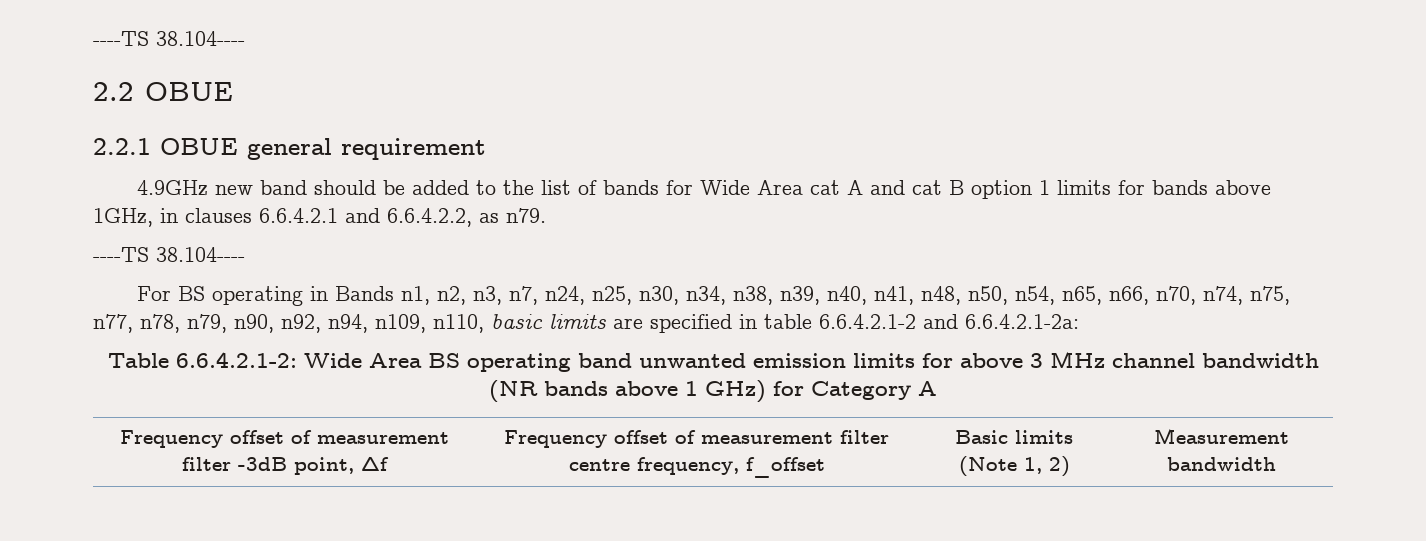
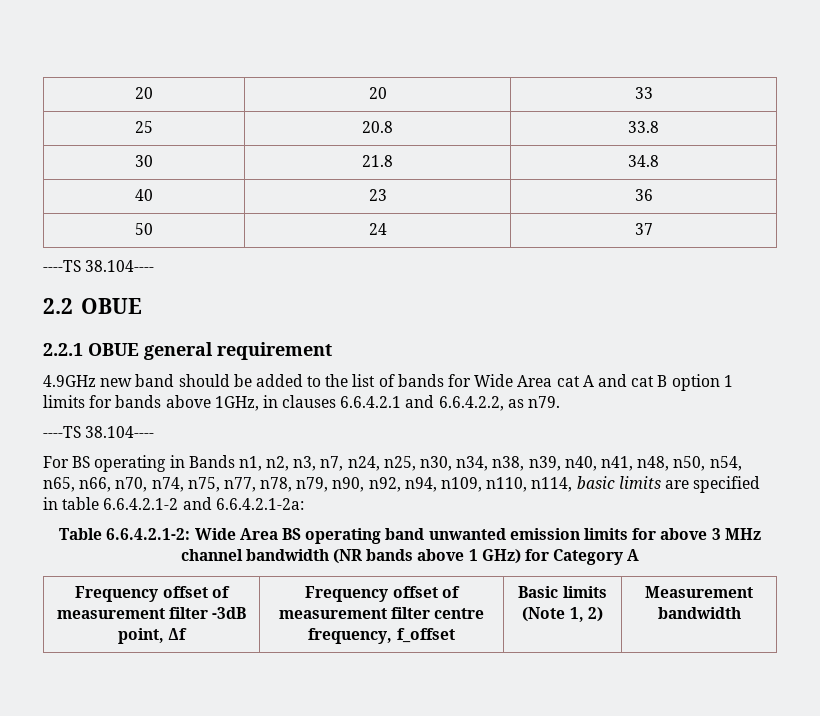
(93, 38) none -> [135,87,153,99] [368,87,387,99] [634,87,653,99] [135,121,153,133] [362,121,393,133] [628,121,659,133] [135,155,153,167] [362,155,393,167] [628,155,659,167] [135,189,153,201] [368,189,387,201] [634,189,653,201] [135,223,153,235] [368,223,387,235] [634,223,653,235] 20 | 20 | 33 // 25 | 20.8 | 33.8 // 30 | 21.8 | 34.8 // 40 | 23 | 36 // 50 | 24 | 37 //
(484, 323) none -> [531,477,573,492] n114,

